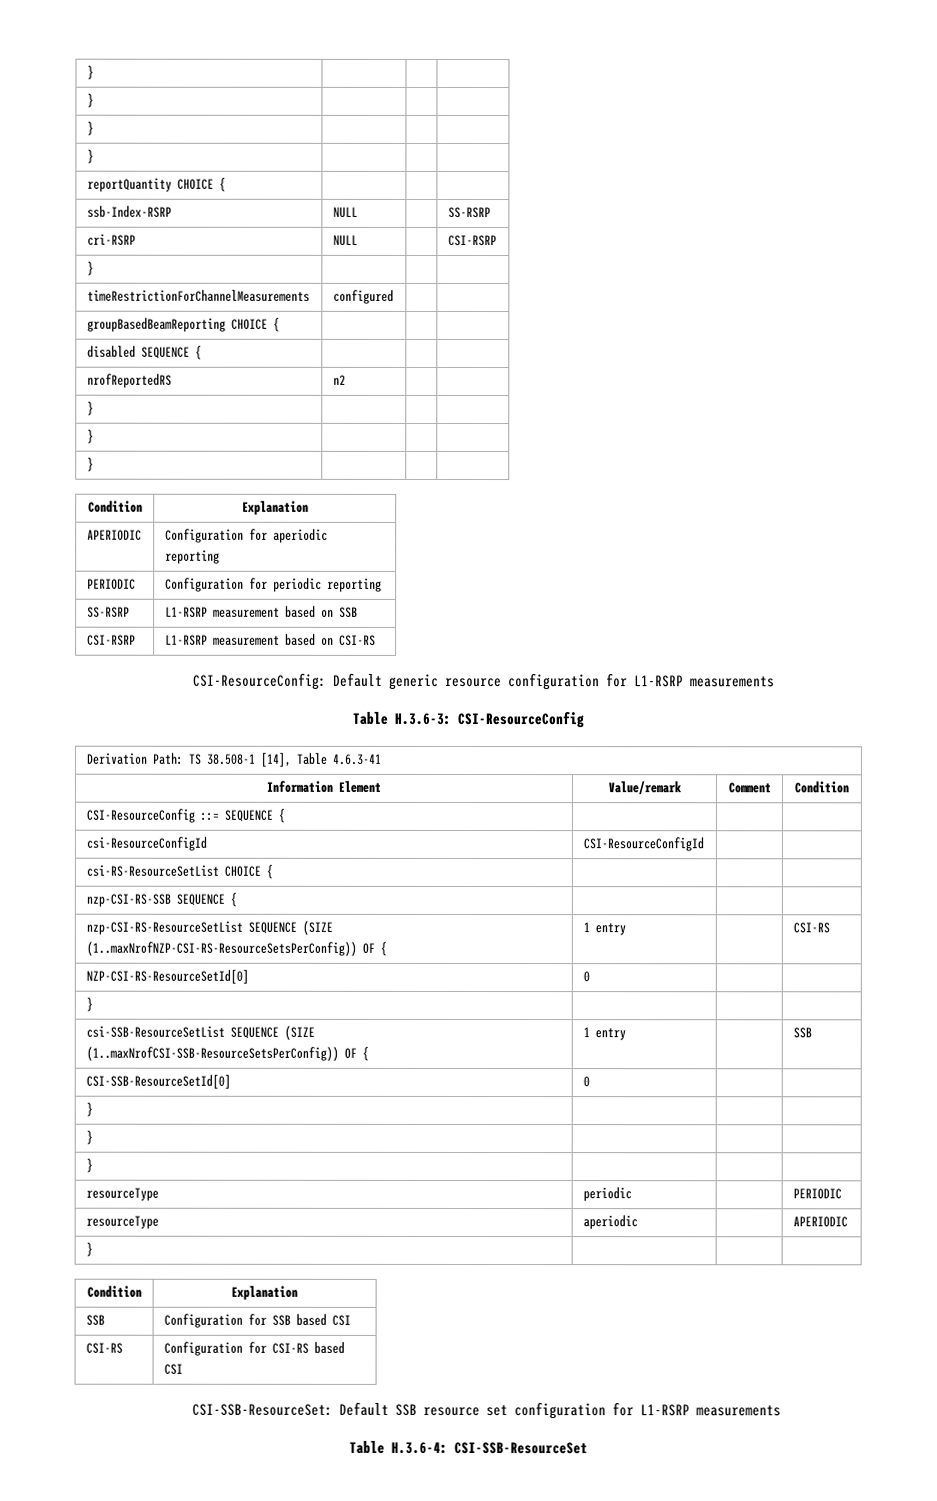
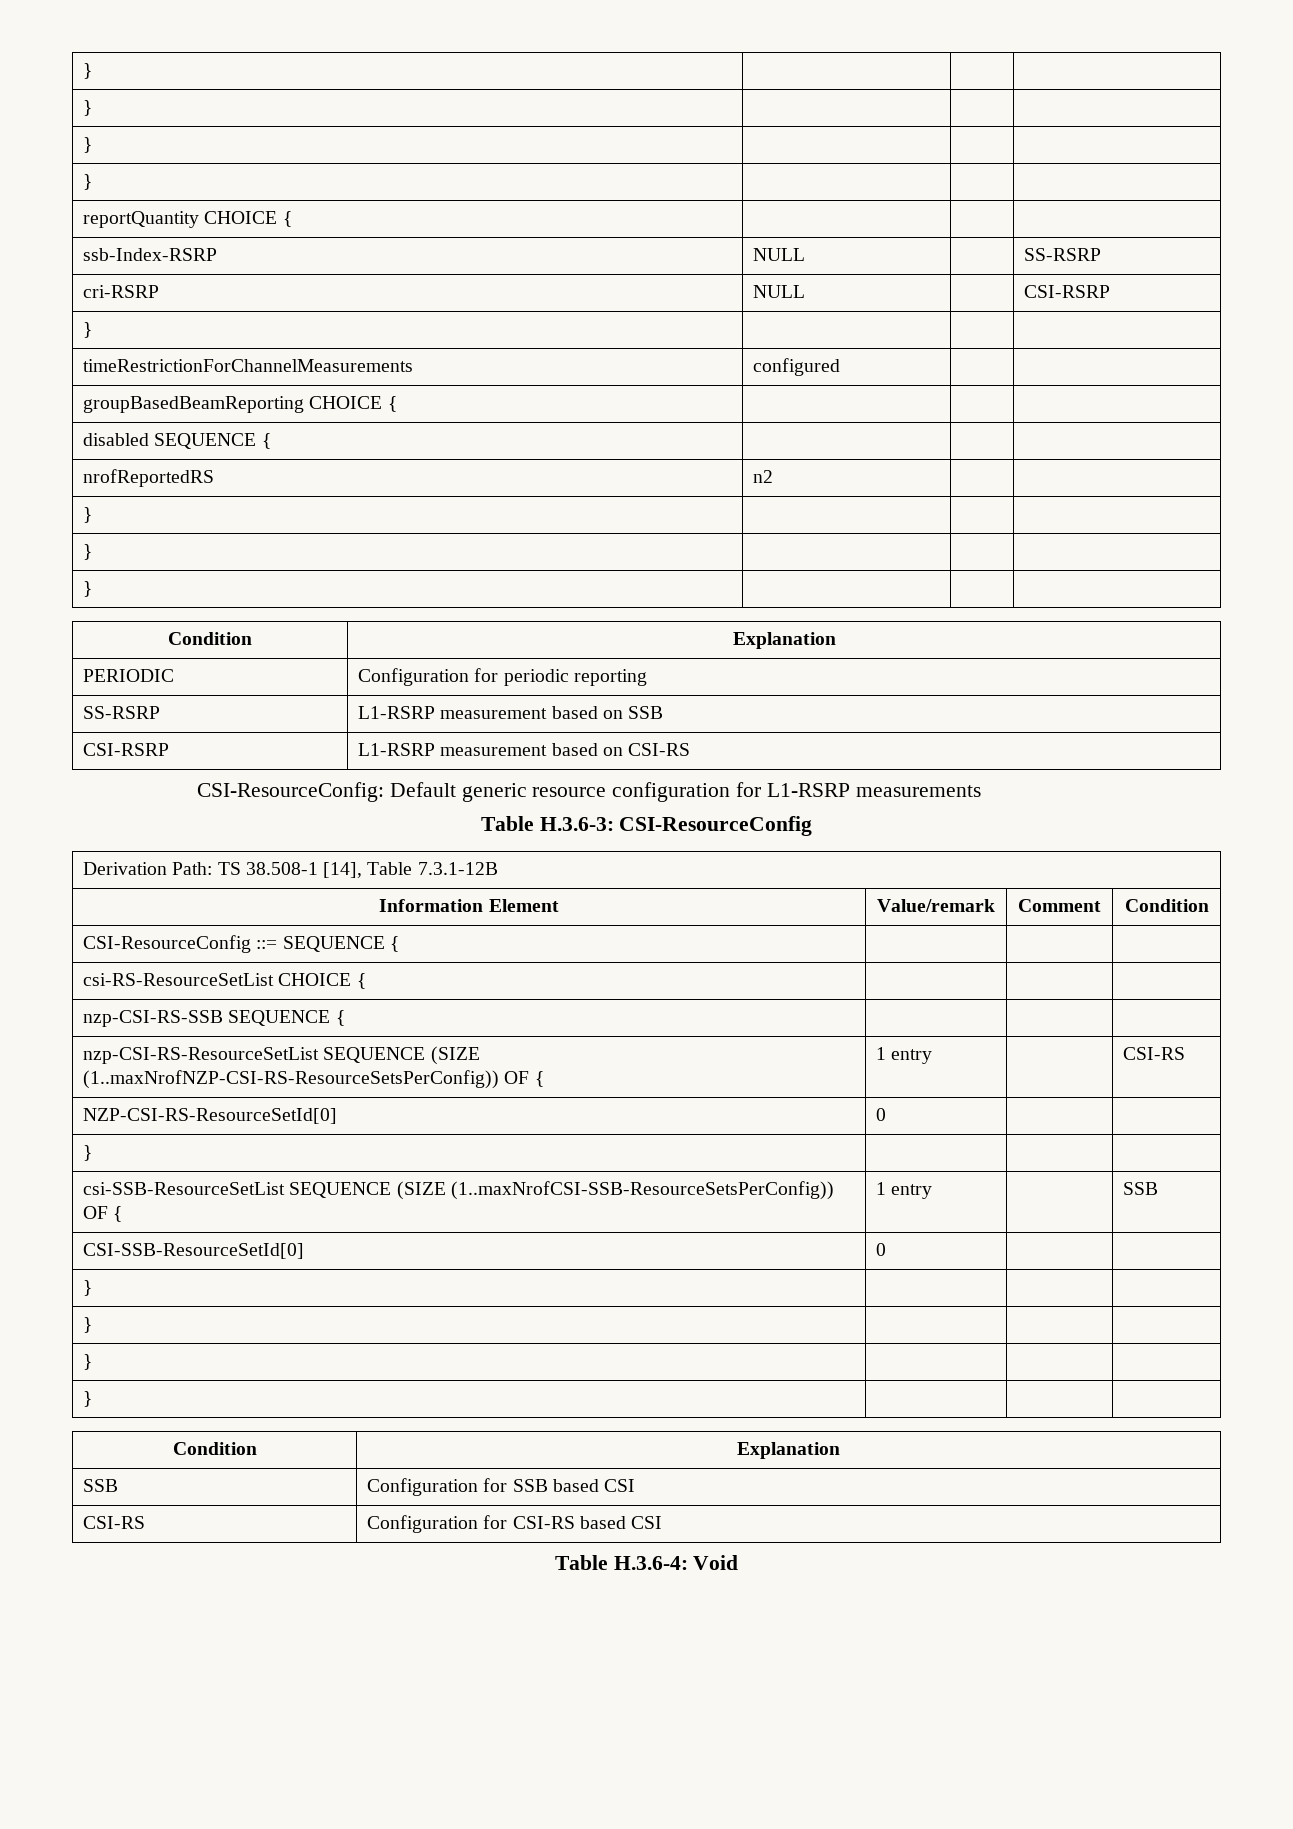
[86,529,142,541] [164,528,328,543] [164,549,220,564] // APERIODIC | Configuration for aperiodic reporting -> (836, 640) none
[331,753,381,765] 4.6.3-41 -> [417,862,498,875] 7.3.1-12B
[85,836,207,851] [582,837,704,852] // csi-ResourceConfigId | CSI-ResourceConfigId | | -> (399, 944) none
[85,1187,159,1201] [582,1187,632,1202] [792,1188,842,1200] [85,1215,159,1229] [582,1215,638,1230] [792,1216,848,1228] // resourceType | periodic | | PERIODIC // resourceType | aperiodic | | APERIODIC -> (93, 1362) none
[191,1401,781,1420] // CSI-SSB-ResourceSet: Default SSB resource set configuration for L1-RSRP measurements -> (663, 1522) none
[453,1441,588,1455] CSI-SSB-ResourceSet -> [693,1555,739,1570] Void

